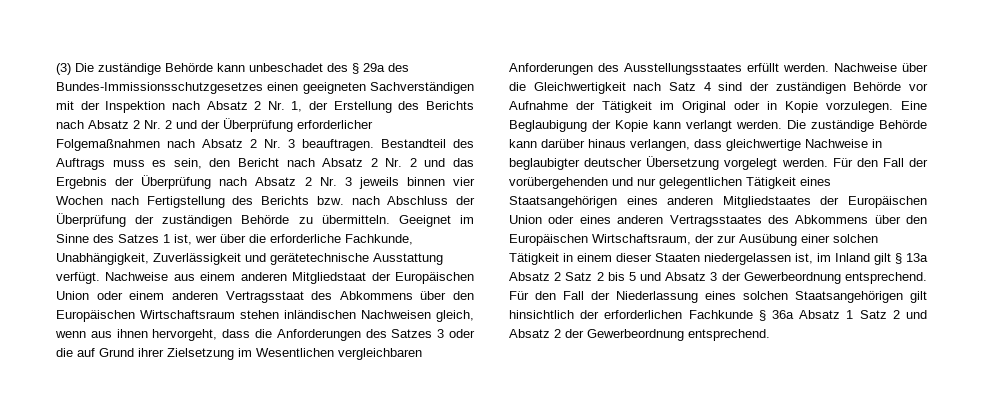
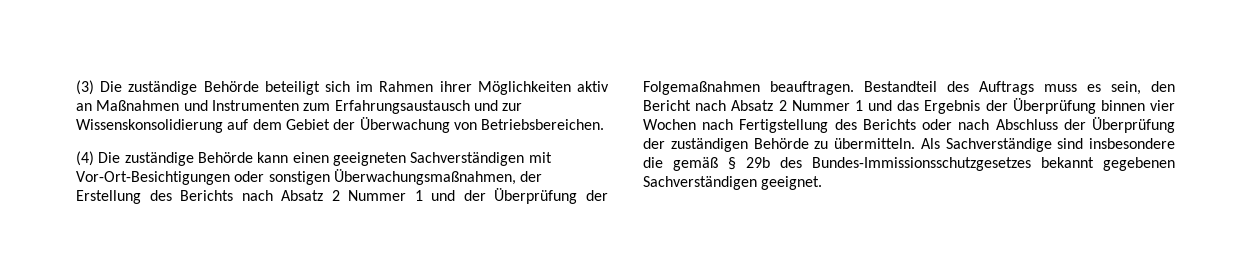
[217,63,409,74] [56,82,474,94] [56,101,303,113] kann unbeschadet des § 29a des Bundes-Immissionsschutzgesetzes einen geeigneten Sachverständigen mit der Inspektion nach Absatz 2 Nr. 1, -> [264,81,609,95] [76,100,523,114] [76,117,605,133] [76,151,552,166] [76,169,516,185] beteiligt sich im Rahmen ihrer Möglichkeiten aktiv an Maßnahmen und Instrumenten zum Erfahrungsaustausch und zur Wissenskonsolidierung auf dem Gebiet der Überwachung von Betriebsbereichen. // (4) Die zuständige Behörde kann einen geeigneten Sachverständigen mit Vor-Ort-Besichtigungen oder sonstigen Überwachungsmaßnahmen,
[144,120,172,129] Nr. 2 -> [348,190,423,201] Nummer 1
[297,120,373,129] [56,139,295,151] erforderlicher Folgemaßnahmen nach Absatz 2 Nr. 3 -> [586,190,609,201] [643,81,760,95] der Folgemaßnahmen
[385,158,417,167] Nr. 2 -> [791,100,863,111] Nummer 1
[219,177,399,189] nach Absatz 2 Nr. 3 jeweils -> (1096, 106) none
[316,196,344,205] bzw. -> [922,119,953,130] oder
[398,215,475,227] [56,234,413,245] [56,253,443,265] [56,272,474,284] [56,291,474,303] [56,310,474,322] [55,329,476,341] [56,348,422,360] [509,63,928,75] [509,82,928,94] [509,101,927,113] [509,120,927,132] [509,139,882,151] [509,156,928,170] [509,177,831,189] [509,196,927,208] [509,215,927,227] [509,234,878,246] [509,253,928,265] [509,272,927,284] [509,291,927,303] [509,310,927,321] [509,329,770,341] Geeignet im Sinne des Satzes 1 ist, wer über die erforderliche Fachkunde, Unabhängigkeit, Zuverlässigkeit und gerätetechnische Ausstattung verfügt. Nachweise aus einem anderen Mitgliedstaat der Europäischen Union oder einem anderen Vertragsstaat des Abkommens über den Europäischen Wirtschaftsraum stehen inländischen Nachweisen gleich, wenn aus ihnen hervorgeht, dass die Anforderungen des Satzes 3 oder die auf Grund ihrer Zielsetzung im Wesentlichen vergleichbaren Anforderungen des Ausstellungsstaates erfüllt werden. Nachweise über die Gleichwertigkeit nach Satz 4 sind der zuständigen Behörde vor Aufnahme der Tätigkeit im Original oder in Kopie vorzulegen. Eine Beglaubigung der Kopie kann verlangt werden. Die zuständige Behörde kann darüber hinaus verlangen, dass gleichwertige Nachweise in beglaubigter deutscher Übersetzung vorgelegt werden. Für den Fall der vorübergehenden und nur gelegentlichen Tätigkeit eines Staatsangehörigen eines anderen Mitgliedstaates der Europäischen Union oder eines anderen Vertragsstaates des Abkommens über den Europäischen Wirtschaftsraum, der zur Ausübung einer solchen Tätigkeit in einem dieser Staaten niedergelassen ist, im Inland gilt § 13a Absatz 2 Satz 2 bis 5 und Absatz 3 der Gewerbeordnung entsprechend. Für den Fall der Niederlassung eines solchen Staatsangehörigen gilt hinsichtlich der erforderlichen Fachkunde § 36a Absatz 1 Satz 2 und Absatz 2 der Gewerbeordnung entsprechend. -> [920,138,1175,152] [643,157,1175,171] [643,176,823,190] Als Sachverständige sind insbesondere die gemäß § 29b des Bundes-Immissionsschutzgesetzes bekannt gegebenen Sachverständigen geeignet.

